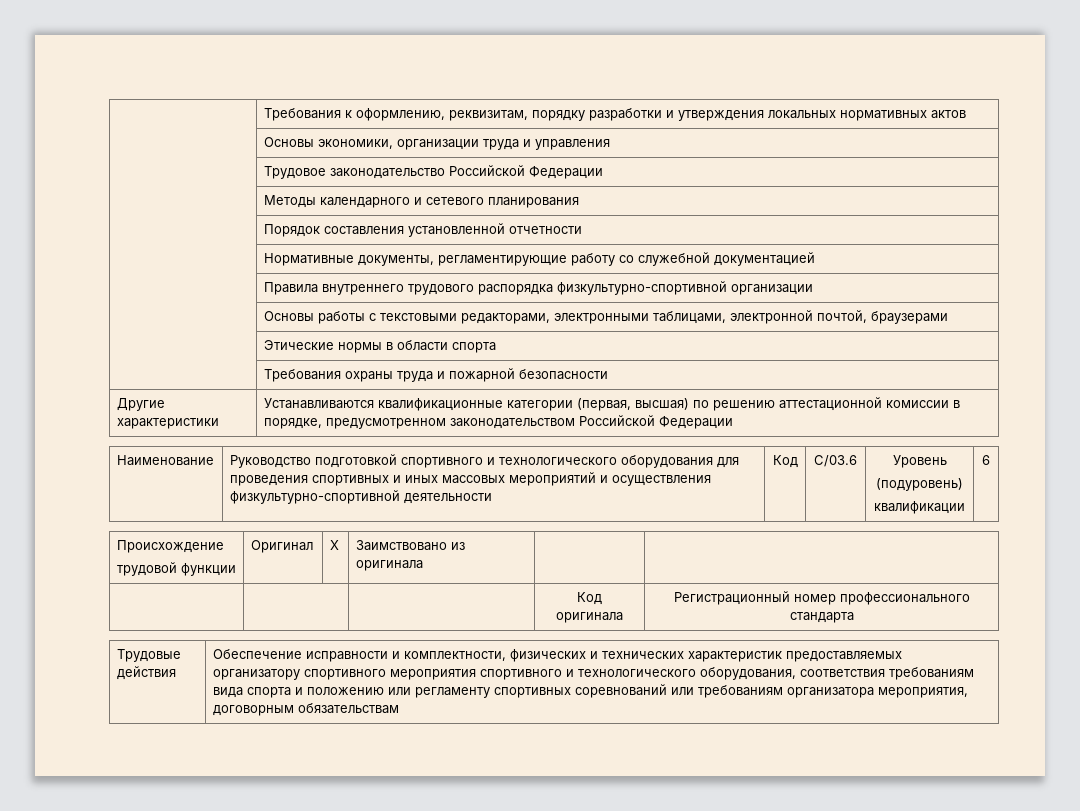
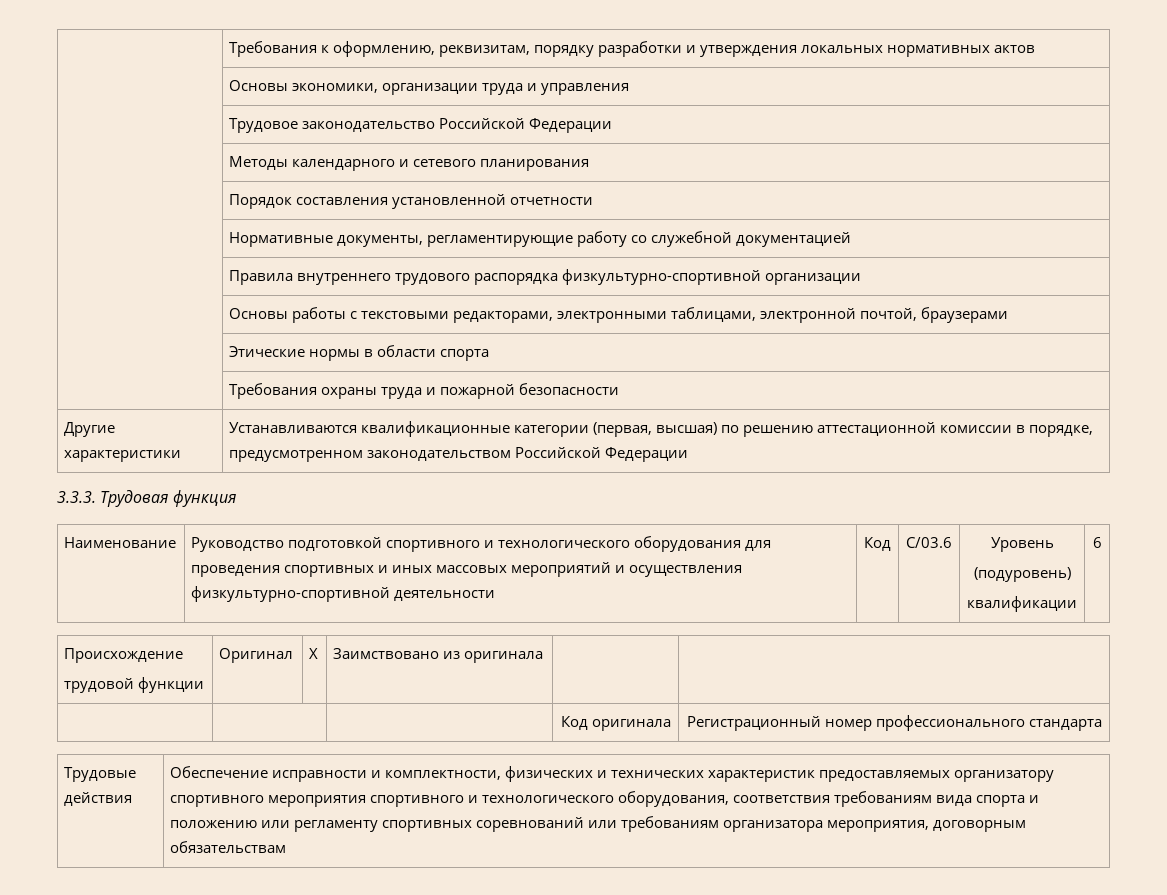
(733, 422) none -> [57,490,236,507] // 3.3.3. Трудовая функция

